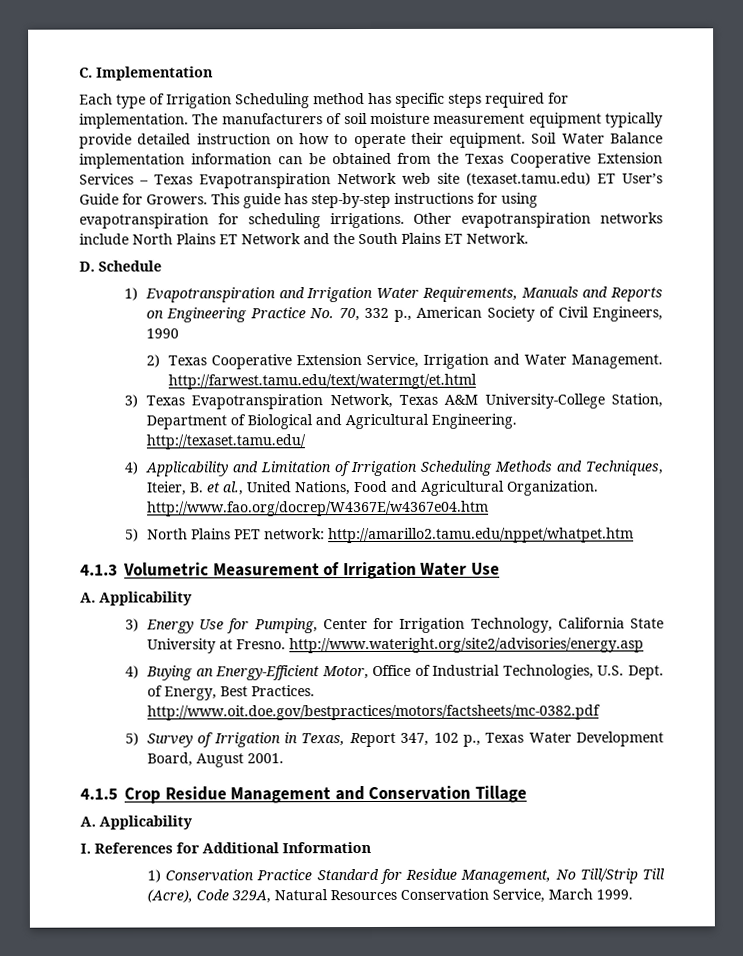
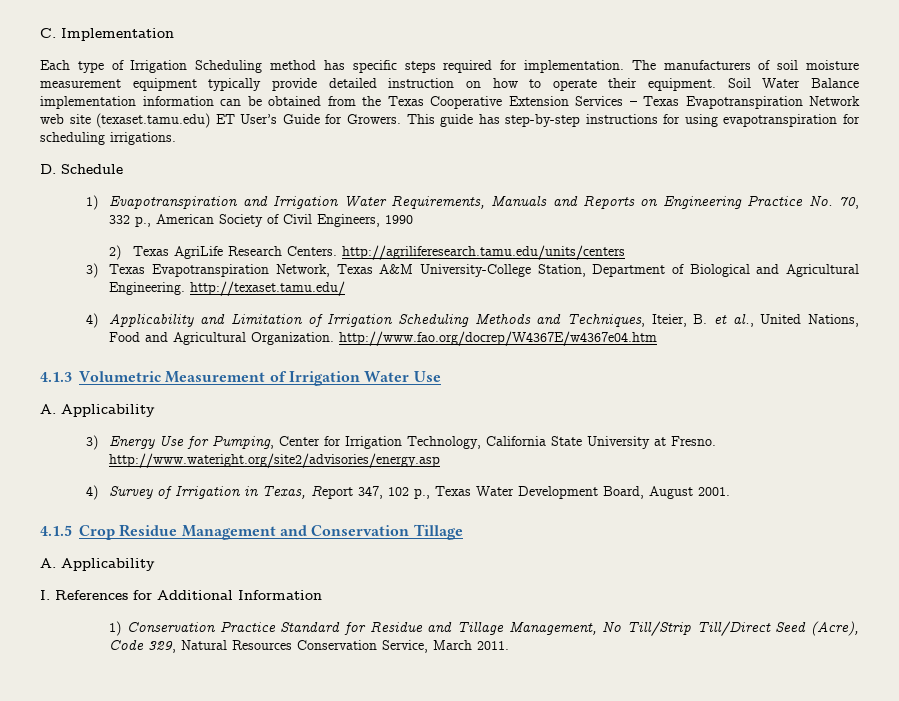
[413,212,663,228] [79,232,529,245] Other evapotranspiration networks include North Plains ET Network and the South Plains ET Network. -> (176, 138) none
[211,353,663,370] [168,373,478,390] Cooperative Extension Service, Irrigation and Water Management. http://farwest.tamu.edu/text/watermgt/et.html -> [173,245,625,260] AgriLife Research Centers. http://agriliferesearch.tamu.edu/units/centers
[124,527,634,544] // 5) North Plains PET network: http://amarillo2.tamu.edu/nppet/whatpet.htm -> (658, 338) none
[145,664,664,681] [146,685,315,701] [146,704,601,721] [124,732,139,746] Buying an Energy-Efficient Motor, Office of Industrial Technologies, U.S. Dept. of Energy, Best Practices. http://www.oit.doe.gov/bestpractices/motors/factsheets/mc-0382.pdf // 5) -> (99, 492) none
(458, 874) none -> [427,622,505,635] and Tillage
[642,868,665,880] Till -> [696,621,807,636] Till/Direct Seed
[230,890,271,904] 329A, -> [148,641,177,653] 329,
[595,889,633,900] 1999. -> [477,641,510,650] 2011.

